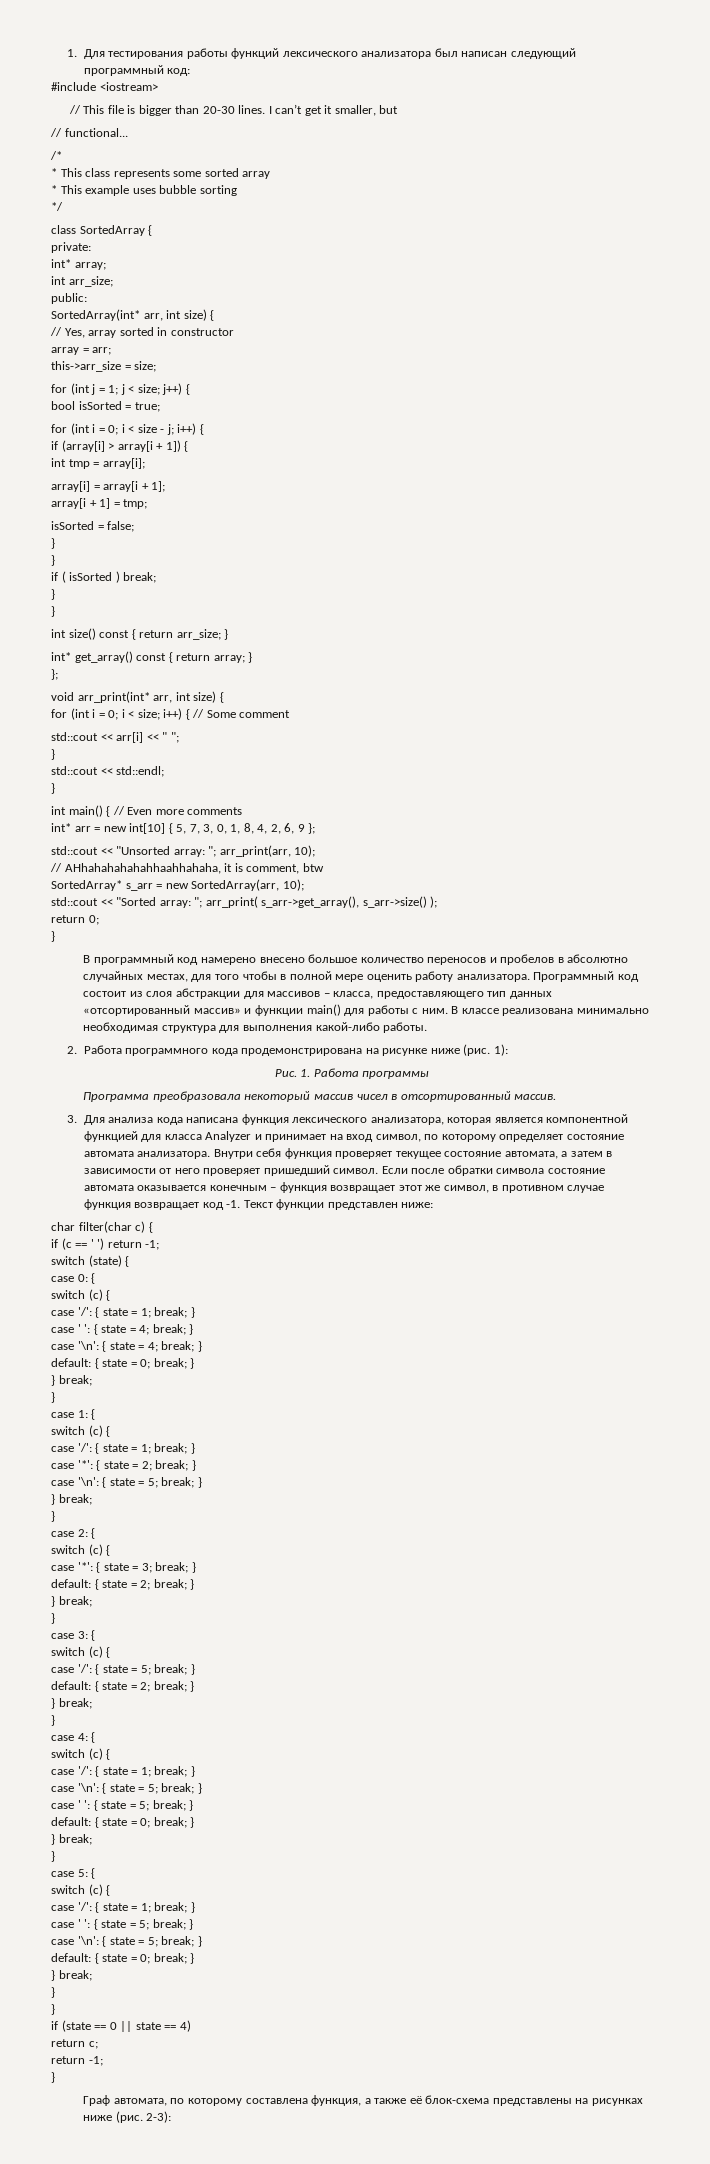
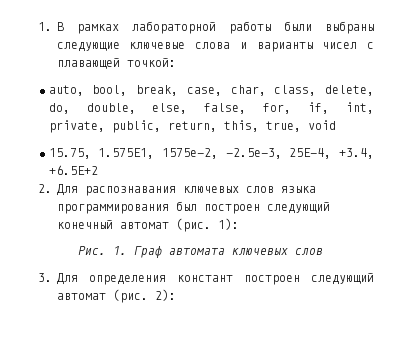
[67,48,576,59] [83,65,191,76] [51,82,158,91] [68,104,399,116] [50,128,128,137] [50,151,62,160] [51,168,271,179] [51,185,237,196] [51,202,63,211] [51,225,153,236] [51,242,91,253] [51,259,106,270] [51,276,113,287] [51,293,87,304] [51,309,215,321] [50,327,234,338] [51,347,112,355] [51,361,157,372] [51,383,190,395] [51,401,160,412] [51,423,204,435] [51,440,189,452] [51,458,145,469] [51,481,166,492] [51,498,148,509] [51,521,135,532] [51,538,55,549] [51,555,55,566] [51,571,157,583] [51,589,55,600] [51,606,55,617] [51,628,229,640] [51,651,253,663] [51,669,58,680] [51,691,224,703] [51,708,291,720] [51,732,179,743] [51,749,55,760] [51,766,165,777] [51,783,55,794] [51,805,243,817] [51,823,316,834] [51,845,316,857] [50,863,324,874] [51,879,304,891] [51,896,438,908] [51,915,99,925] [51,931,55,942] [83,954,629,965] [83,971,639,982] [83,988,552,999] [83,1004,649,1016] [83,1022,428,1033] [67,1044,508,1056] [274,1068,430,1079] [83,1091,557,1102] [67,1114,629,1125] [83,1131,624,1142] [83,1148,613,1159] [83,1165,605,1176] [83,1182,605,1193] [83,1199,434,1210] [51,1221,153,1233] [51,1238,160,1250] [51,1255,130,1267] [51,1273,96,1284] [51,1289,111,1301] [51,1307,195,1318] [51,1324,194,1335] [51,1341,202,1352] [51,1358,195,1369] [51,1375,92,1386] [51,1392,55,1403] [51,1409,96,1420] [51,1425,111,1437] [51,1443,195,1454] [51,1460,196,1471] [51,1477,202,1488] [51,1494,92,1505] [51,1511,55,1522] [51,1528,96,1539] [51,1544,111,1556] [51,1562,196,1573] [51,1579,195,1590] [51,1596,92,1607] [51,1613,55,1624] [51,1630,96,1641] [51,1646,111,1658] [51,1664,195,1675] [51,1681,195,1692] [51,1698,92,1709] [51,1715,55,1726] [51,1732,96,1743] [51,1748,111,1760] [51,1766,195,1777] [51,1783,202,1794] [51,1800,194,1811] [51,1817,195,1828] [51,1834,92,1845] [51,1851,55,1862] [51,1868,96,1879] [51,1884,111,1896] [51,1902,195,1913] [51,1919,194,1930] [51,1936,202,1947] [51,1953,195,1964] [51,1970,92,1981] [51,1987,55,1998] [51,2004,55,2015] [51,2020,191,2032] [51,2039,98,2049] [51,2056,103,2066] [51,2072,55,2083] [83,2095,643,2106] [83,2111,172,2123] 1. Для тестирования работы функций лексического анализатора был написан следующий программный код: // #include <iostream> // // This file is bigger than 20-30 lines. I can’t get it smaller, but // // functional... // /* // * This class represents some sorted array // * This example uses bubble sorting // */ // class SortedArray { // private: // int* array; // int arr_size; // public: // SortedArray(int* arr, int size) { // // Yes, array sorted in constructor // array = arr; // this->arr_size = size; // for (int j = 1; j < size; j++) { // bool isSorted = true; // for (int i = 0; i < size - j; i++) { // if (array[i] > array[i + 1]) { // int tmp = array[i]; // array[i] = array[i + 1]; // array[i + 1] = tmp; // isSorted = false; // } // } // if ( isSorted ) break; // } // } // int size() const { return arr_size; } // int* get_array() const { return array; } // }; // void arr_print(int* arr, int size) { // for (int i = 0; i < size; i++) { // Some comment // std::cout << arr[i] << " "; // } // std::cout << std::endl; // } // int main() { // Even more comments // int* arr = new int[10] { 5, 7, 3, 0, 1, 8, 4, 2, 6, 9 }; // std::cout << "Unsorted array: "; arr_print(arr, 10); // // AHhahahahahahhaahhahaha, it is comment, btw // SortedArray* s_arr = new SortedArray(arr, 10); // std::cout << "Sorted array: "; arr_print( s_arr->get_array(), s_arr->size() ); // return 0; // } // В программный код намерено внесено большое количество переносов и пробелов в абсолютно случайных местах, для того чтобы в полной мере оценить работу анализатора. Программный код состоит из слоя абстракции для массивов – класса, предоставляющего тип данных «отсортированный массив» и функции main() для работы с ним. В классе реализована минимально необходимая структура для выполнения какой-либо работы. // 2. Работа программного кода продемонстрирована на рисунке ниже (рис. 1): // Рис. 1. Работа программы // Программа преобразовала некоторый массив чисел в отсортированный массив. // 3. Для анализа кода написана функция лексического анализатора, которая является компонентной функцией для класса Analyzer и принимает на вход символ, по которому определяет состояние автомата анализатора. Внутри себя функция проверяет текущее состояние автомата, а затем в зависимости от него проверяет пришедший символ. Если после обратки символа состояние автомата оказывается конечным – функция возвращает этот же символ, в противном случае функция возвращает код -1. Текст функции представлен ниже: // char filter(char c) { // if (c == ' ') return -1; // switch (state) { // case 0: { // switch (c) { // case '/': { state = 1; break; } // case ' ': { state = 4; break; } // case '\n': { state = 4; break; } // default: { state = 0; break; } // } break; // } // case 1: { // switch (c) { // case '/': { state = 1; break; } // case '*': { state = 2; break; } // case '\n': { state = 5; break; } // } break; // } // case 2: { // switch (c) { // case '*': { state = 3; break; } // default: { state = 2; break; } // } break; // } // case 3: { // switch (c) { // case '/': { state = 5; break; } // default: { state = 2; break; } // } break; // } // case 4: { // switch (c) { // case '/': { state = 1; break; } // case '\n': { state = 5; break; } // case ' ': { state = 5; break; } // default: { state = 0; break; } // } break; // } // case 5: { // switch (c) { // case '/': { state = 1; break; } // case ' ': { state = 5; break; } // case '\n': { state = 5; break; } // default: { state = 0; break; } // } break; // } // } // if (state == 0 || state == 4) // return c; // return -1; // } // Граф автомата, по которому составлена функция, а также её блок-схема представлены на рисунках ниже (рис. 2-3): -> [37,21,374,34] [56,42,374,52] [56,58,176,69] [48,85,374,96] [48,102,374,114] [48,120,336,133] [48,148,374,159] [48,165,98,175] [37,184,316,196] [56,201,330,214] [56,218,239,232] [77,246,323,258] [37,273,374,285] [56,289,176,303] 1. В рамках лабораторной работы были выбраны следующие ключевые слова и варианты чисел с плавающей точкой: // auto, bool, break, case, char, class, delete, do, double, else, false, for, if, int, private, public, return, this, true, void // 15.75, 1.575E1, 1575e-2, -2.5e-3, 25E-4, +3.4, +6.5E+2 // 2. Для распознавания ключевых слов языка программирования был построен следующий конечный автомат (рис. 1): // Рис. 1. Граф автомата ключевых слов // 3. Для определения констант построен следующий автомат (рис. 2):

